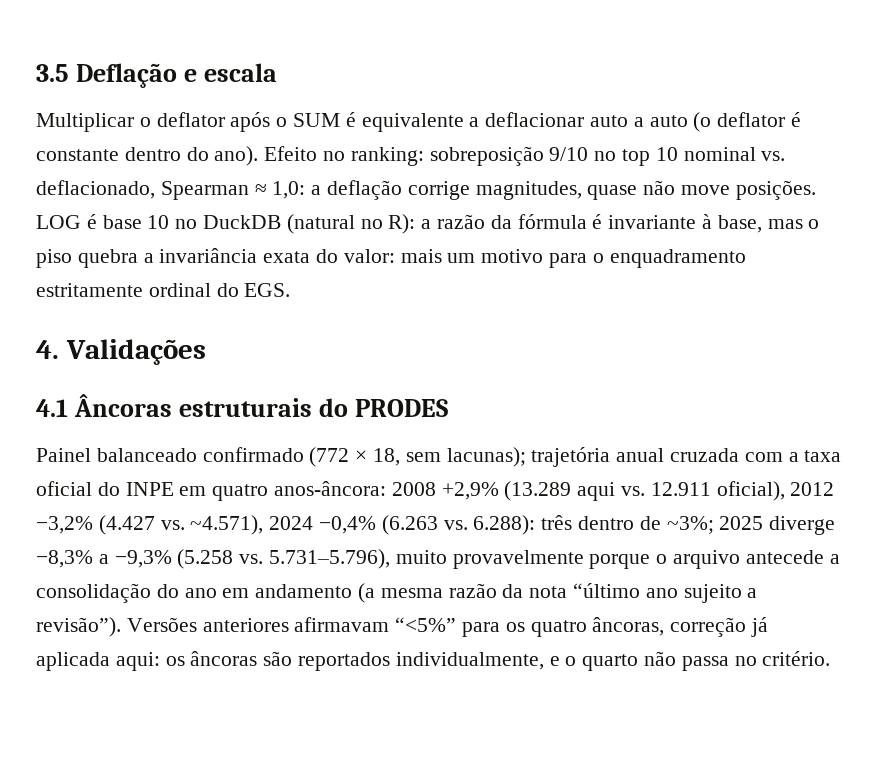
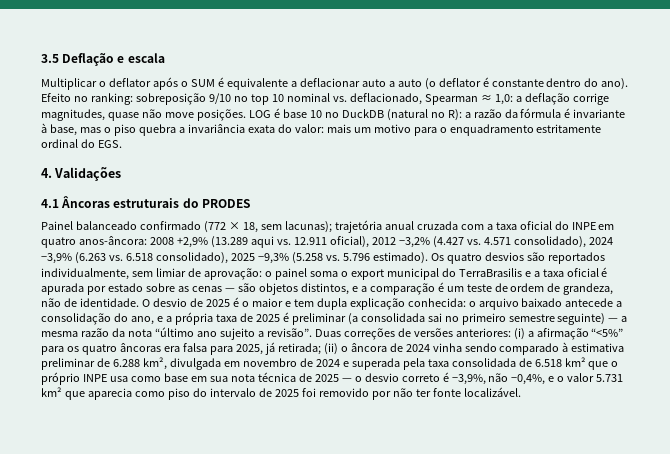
[190,515,836,535] [36,549,651,569] ~4.571), 2024 −0,4% (6.263 vs. 6.288): três dentro de ~3%; 2025 diverge −8,3% a −9,3% (5.258 vs. 5.731–5.796), muito provavelmente porque -> [483,236,613,248] [41,252,605,264] [41,267,608,280] [41,282,614,295] [41,297,466,310] 4.571 consolidado), 2024 −3,9% (6.263 vs. 6.518 consolidado), 2025 −9,3% (5.258 vs. 5.796 estimado). Os quatro desvios são reportados individualmente, sem limiar de aprovação: o painel soma o export municipal do TerraBrasilis e a taxa oficial é apurada por estado sobre as cenas — são objetos distintos, e a comparação é um teste de ordem de grandeza, não de identidade. O desvio de 2025 é o maior e tem dupla explicação conhecida:
(741, 559) none -> [521,298,563,307] baixado
[184,583,376,603] ano em andamento (a -> [130,312,628,325] ano, e a própria taxa de 2025 é preliminar (a consolidada sai no primeiro semestre seguinte) — a
[36,617,769,637] [36,651,831,671] revisão”). Versões anteriores afirmavam “<5%” para os quatro âncoras, correção já aplicada aqui: os âncoras são reportados individualmente, e o quarto não passa no critério. -> [266,328,624,340] [41,342,625,355] [41,357,619,370] [41,372,624,385] [41,387,521,400] revisão”. Duas correções de versões anteriores: (i) a afirmação “<5%” para os quatro âncoras era falsa para 2025, já retirada; (ii) o âncora de 2024 vinha sendo comparado à estimativa preliminar de 6.288 km², divulgada em novembro de 2024 e superada pela taxa consolidada de 6.518 km² que o próprio INPE usa como base em sua nota técnica de 2025 — o desvio correto é −3,9%, não −0,4%, e o valor 5.731 km² que aparecia como piso do intervalo de 2025 foi removido por não ter fonte localizável.

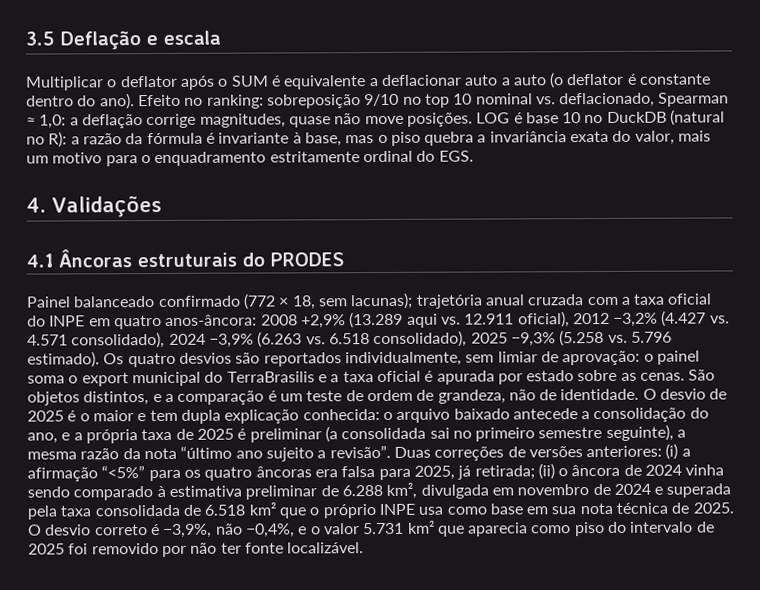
[294,124,324,133] valor: -> [634,130,675,145] valor,
[191,283,256,292] cenas — são -> [640,369,716,381] cenas. São
[557,313,619,325] seguinte) — -> [605,424,674,441] seguinte),
[314,374,362,382] 2025 — o -> [692,502,734,514] [28,524,42,536] 2025. O

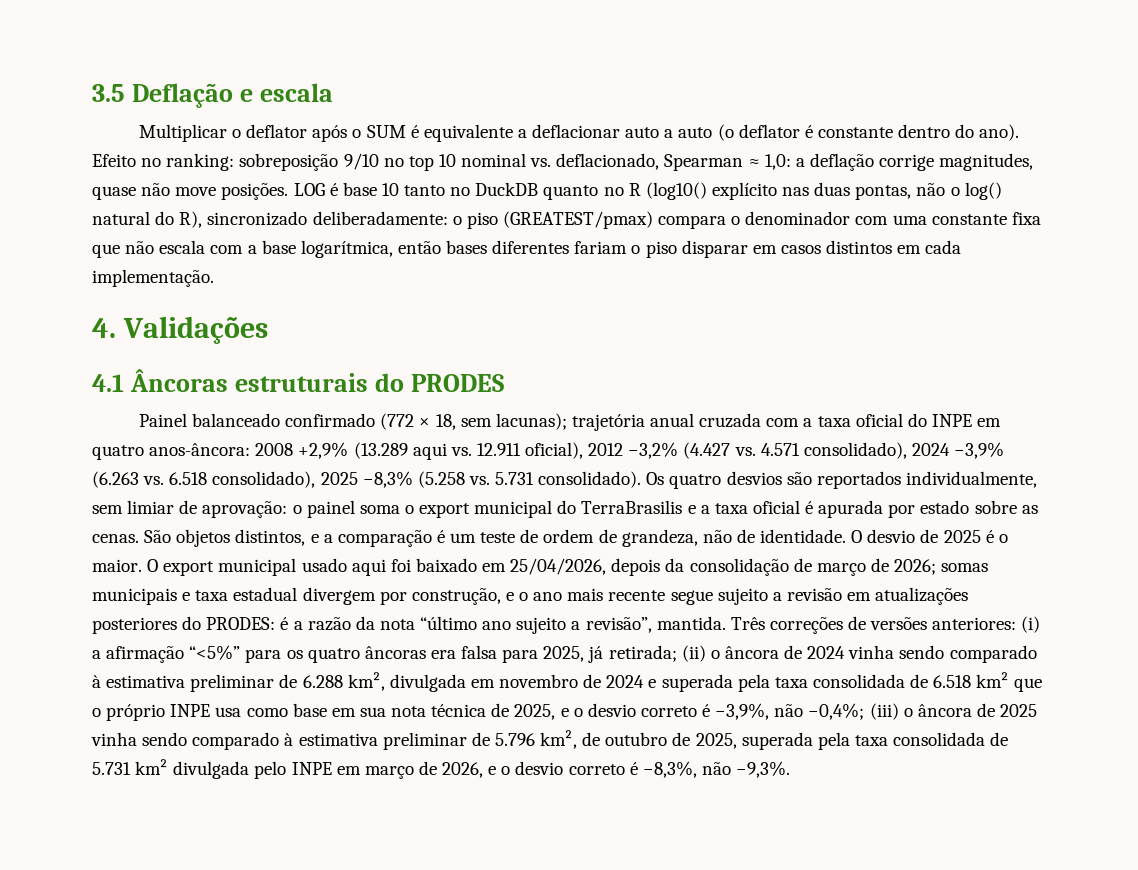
(582, 118) none -> [404,185,446,196] tanto
[670,109,726,126] [26,130,712,148] [26,150,474,167] (natural no R): a razão da fórmula é invariante à base, mas o piso quebra a invariância exata do valor, mais um motivo para o enquadramento estritamente ordinal do EGS. -> [543,182,1002,200] [92,211,1041,229] [92,240,962,258] [92,269,214,287] quanto no R (log10() explícito nas duas pontas, não o log() natural do R), sincronizado deliberadamente: o piso (GREATEST/pmax) compara o denominador com uma constante fixa que não escala com a base logarítmica, então bases diferentes fariam o piso disparar em casos distintos em cada implementação.
[510,332,556,347] −9,3% -> [362,471,413,488] −8,3%
[630,331,672,343] [27,351,100,368] 5.796 estimado). -> [495,471,642,488] 5.731 consolidado).
[92,407,709,424] [27,424,687,444] [27,451,77,460] maior e tem dupla explicação conhecida: o arquivo baixado antecede a consolidação do ano, e a própria taxa de 2025 é preliminar (a consolidada sai no primeiro semestre seguinte), a mesma -> [92,558,989,576] [92,587,969,605] [92,616,303,634] maior. O export municipal usado aqui foi baixado em 25/04/2026, depois da consolidação de março de 2026; somas municipais e taxa estadual divergem por construção, e o ano mais recente segue sujeito a revisão em atualizações posteriores do PRODES: é a
[329,444,431,459] revisão”. Duas -> [585,616,765,633] revisão”, mantida. Três
[692,502,734,514] [28,524,42,536] 2025. O -> [514,704,583,720] 2025, e o
[245,520,715,538] [28,542,365,557] −0,4%, e o valor 5.731 km² que aparecia como piso do intervalo de 2025 foi removido por não ter fonte localizável. -> [808,703,1038,720] [91,730,1009,750] [92,759,791,779] −0,4%; (iii) o âncora de 2025 vinha sendo comparado à estimativa preliminar de 5.796 km², de outubro de 2025, superada pela taxa consolidada de 5.731 km² divulgada pelo INPE em março de 2026, e o desvio correto é −8,3%, não −9,3%.

